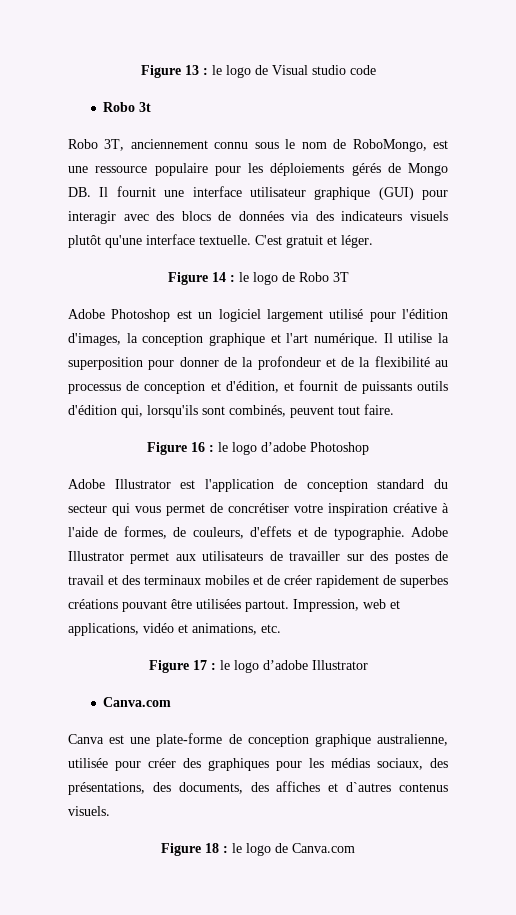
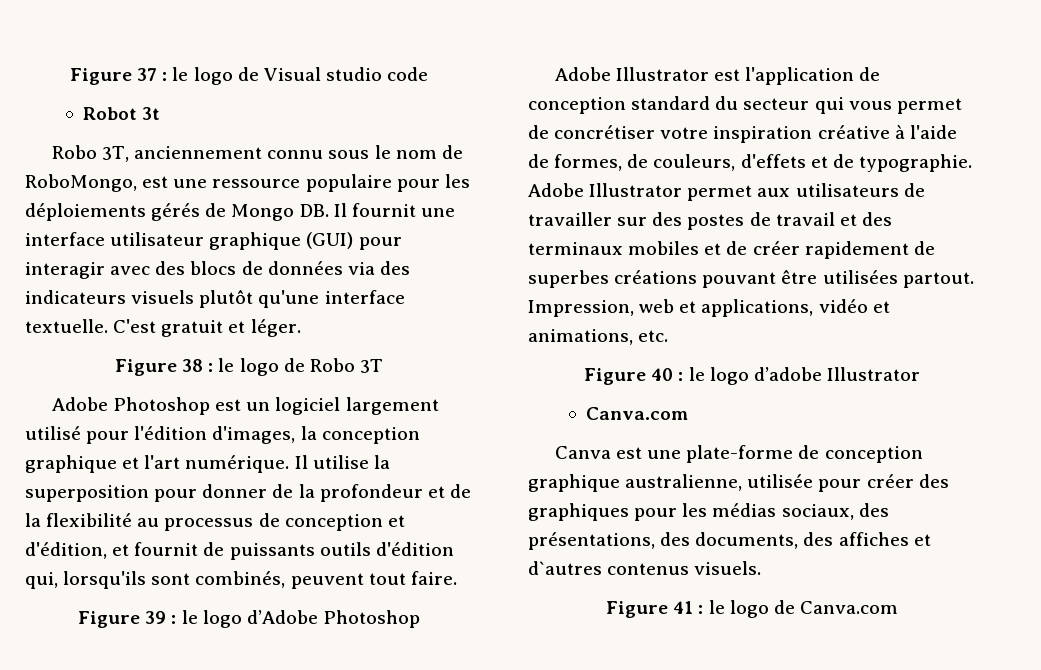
[140,65,199,78] Figure 13 -> [69,68,158,85] Figure 37
[103,102,136,112] Robo -> [82,107,137,120] Robot
[211,272,226,282] 14 -> [182,359,204,372] 38
[191,442,306,455] 16 : le logo d’adobe -> [145,610,318,628] 39 : le logo d’Adobe
[192,660,207,670] 17 -> [651,368,674,381] 40
[205,843,219,853] 18 -> [673,601,694,614] 41

